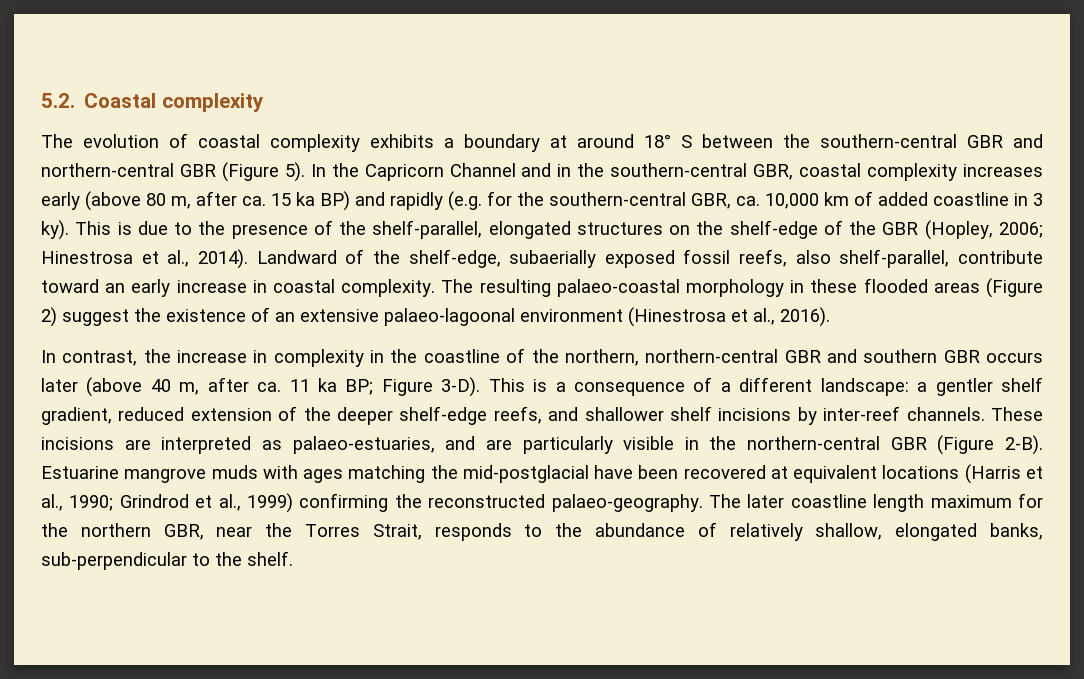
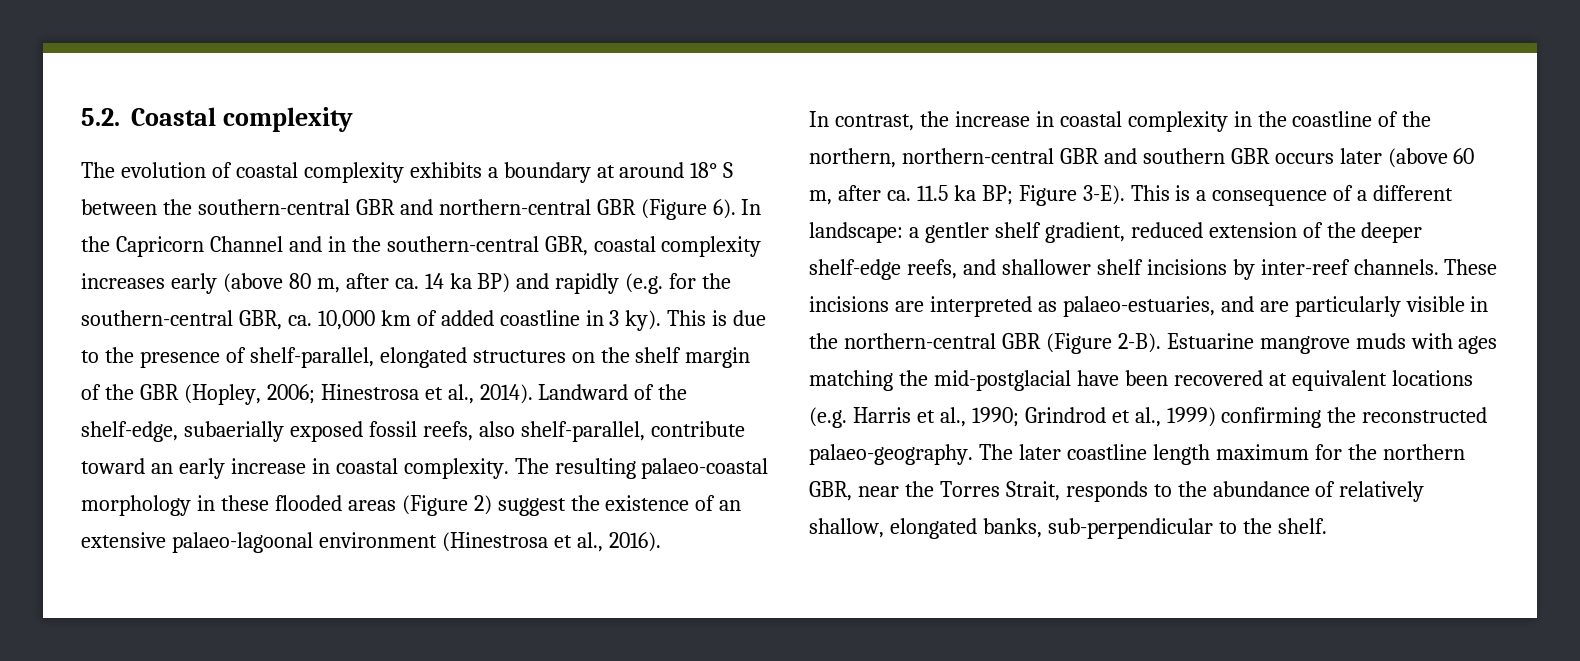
[284,162,305,182] 5). -> [712,199,736,219] 6).
[271,193,291,206] 15 -> [424,273,444,289] 14
[339,221,367,235] the -> (246, 355) none
[729,220,818,239] shelf-edge -> [635,347,751,368] shelf margin
(268, 356) none -> [1059,111,1122,127] coastal
[150,377,310,395] 40 m, after ca. 11 -> [1453,148,1475,164] [809,185,948,205] 60 m, after ca. 11.5
[441,377,481,397] 3-D). -> [1082,185,1125,205] 3-E).
[964,464,1021,484] (Harris -> [809,407,911,428] (e.g. Harris

